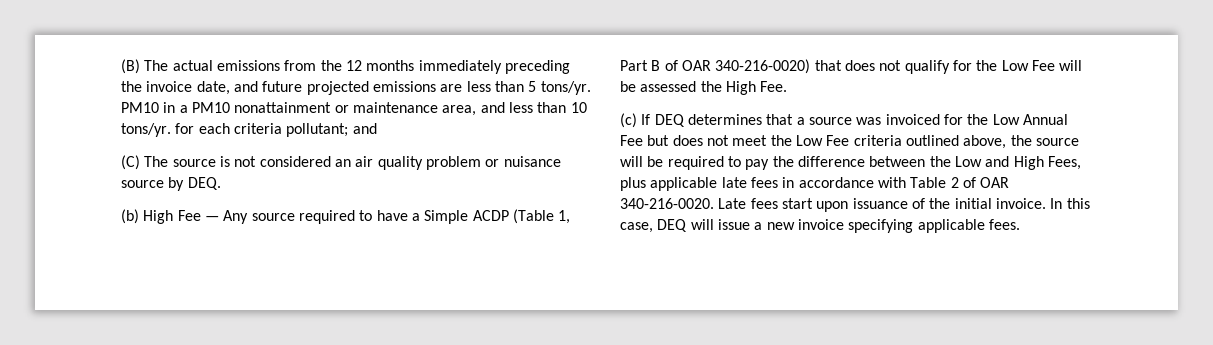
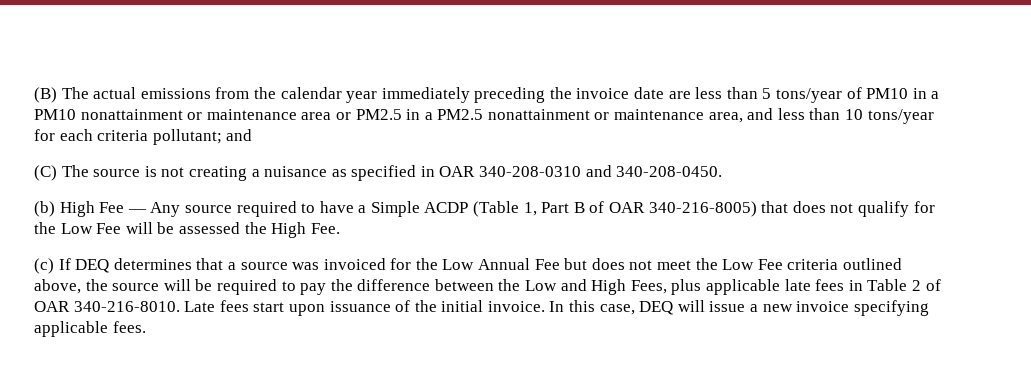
[345,60,415,71] 12 months -> [280,87,378,103] calendar year
[196,81,436,95] date, and future projected emissions -> [634,87,665,99] date
[540,81,591,95] tons/yr. -> [776,87,862,103] tons/year of
(438, 107) none -> [301,109,705,120] area or PM2.5 in a PM2.5 nonattainment or maintenance
[121,123,171,137] tons/yr. -> [867,109,934,124] tons/year
[259,156,561,170] [121,177,221,191] considered an air quality problem or nuisance source by DEQ. -> [188,165,723,181] creating a nuisance as specified in OAR 340-208-0310 and 340-208-0450.
[715,59,811,74] 340-216-0020) -> [648,201,757,217] 340-216-8005)
[798,177,906,188] accordance with -> (863, 285) none
[620,198,714,209] 340-216-0020. -> [73,301,180,312] 340-216-8010.

